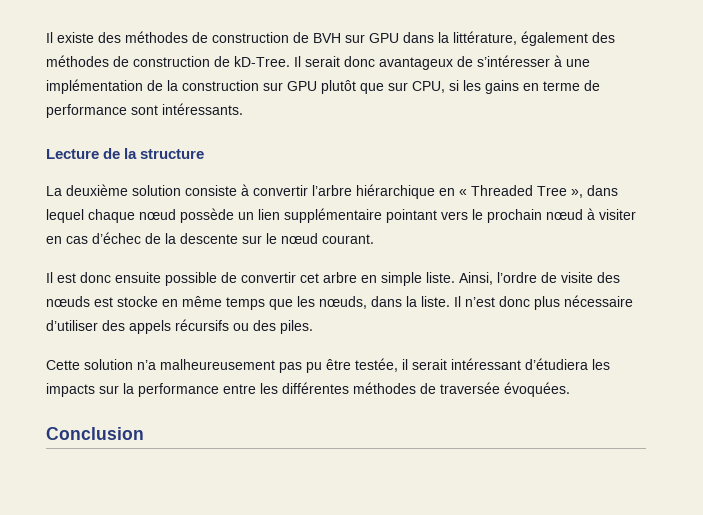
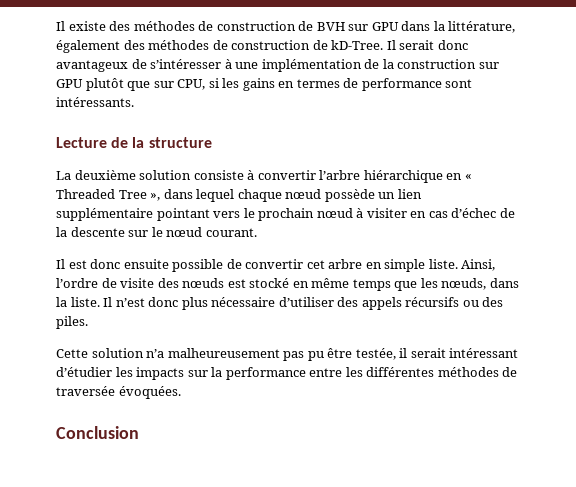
[543,81,580,91] terme -> [296,79,340,88] termes
[117,296,158,307] stocke -> [249,278,290,288] stocké
[525,358,588,370] d’étudiera -> [56,367,112,377] d’étudier

